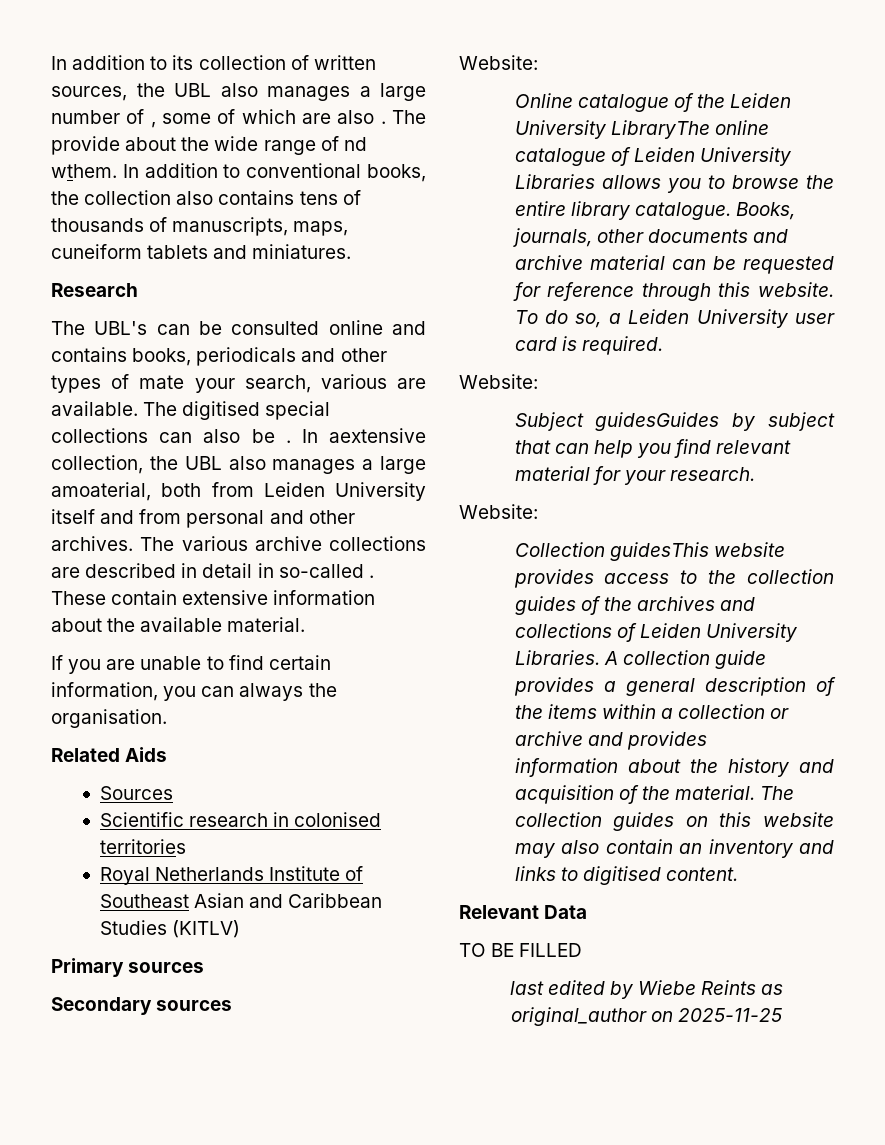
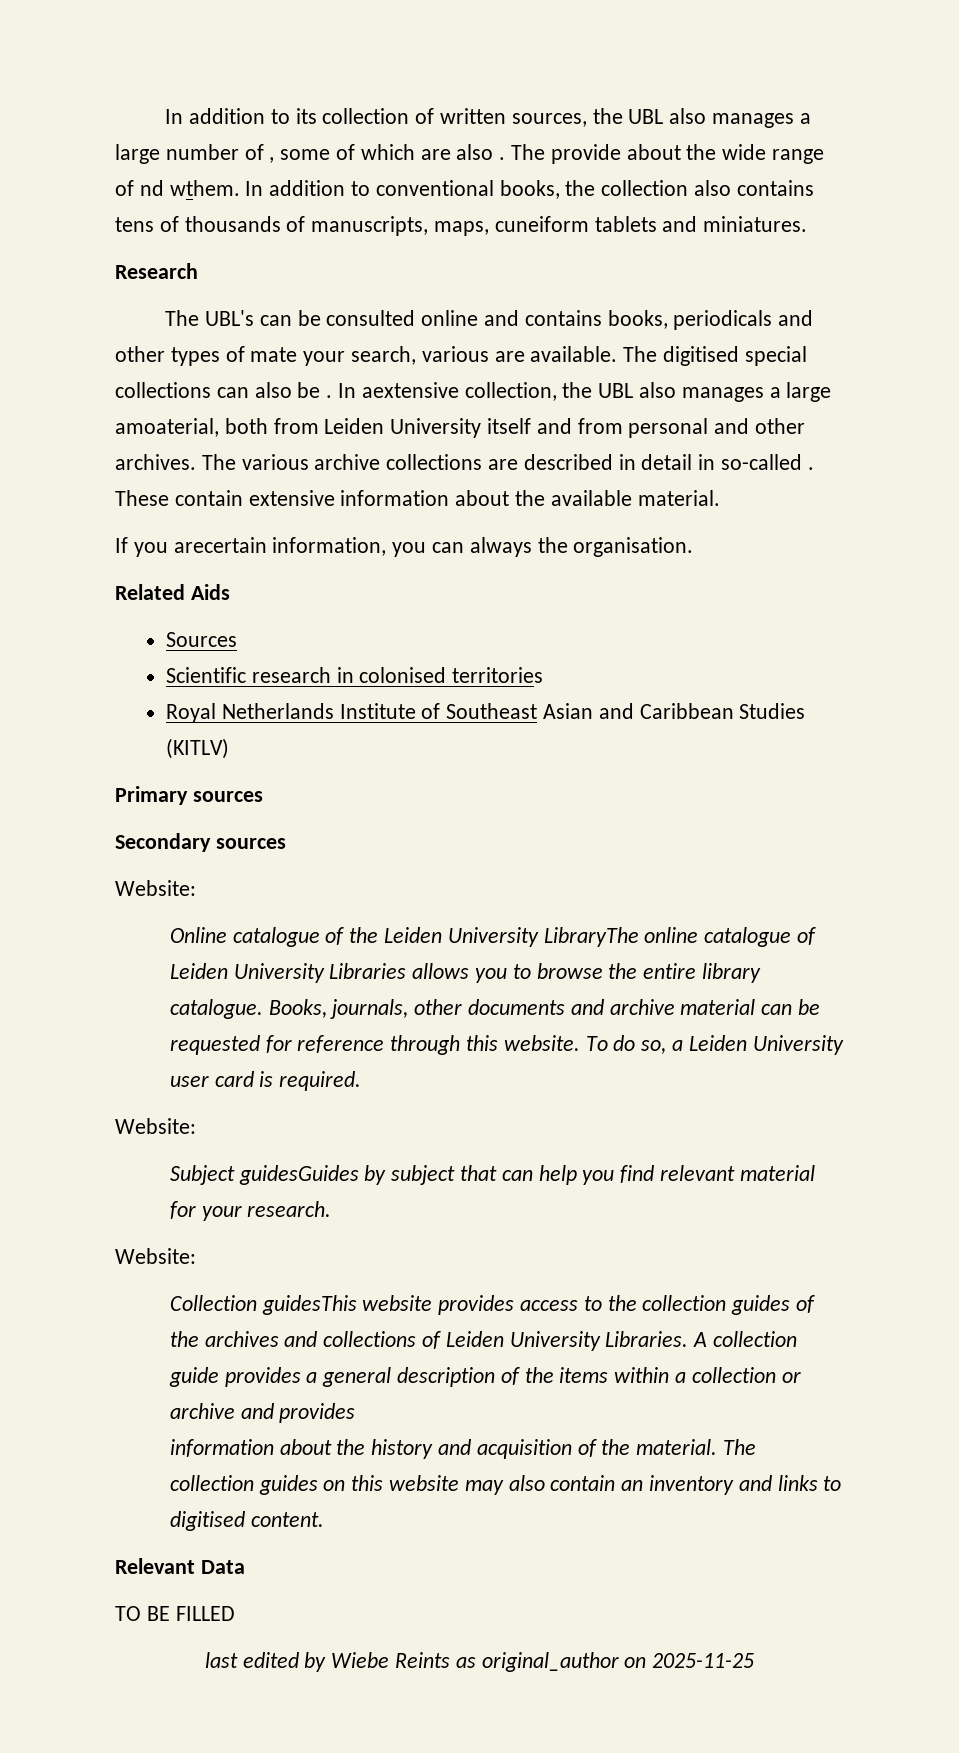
[106,655,331,670] are unable to find certain -> [173,537,267,553] arecertain

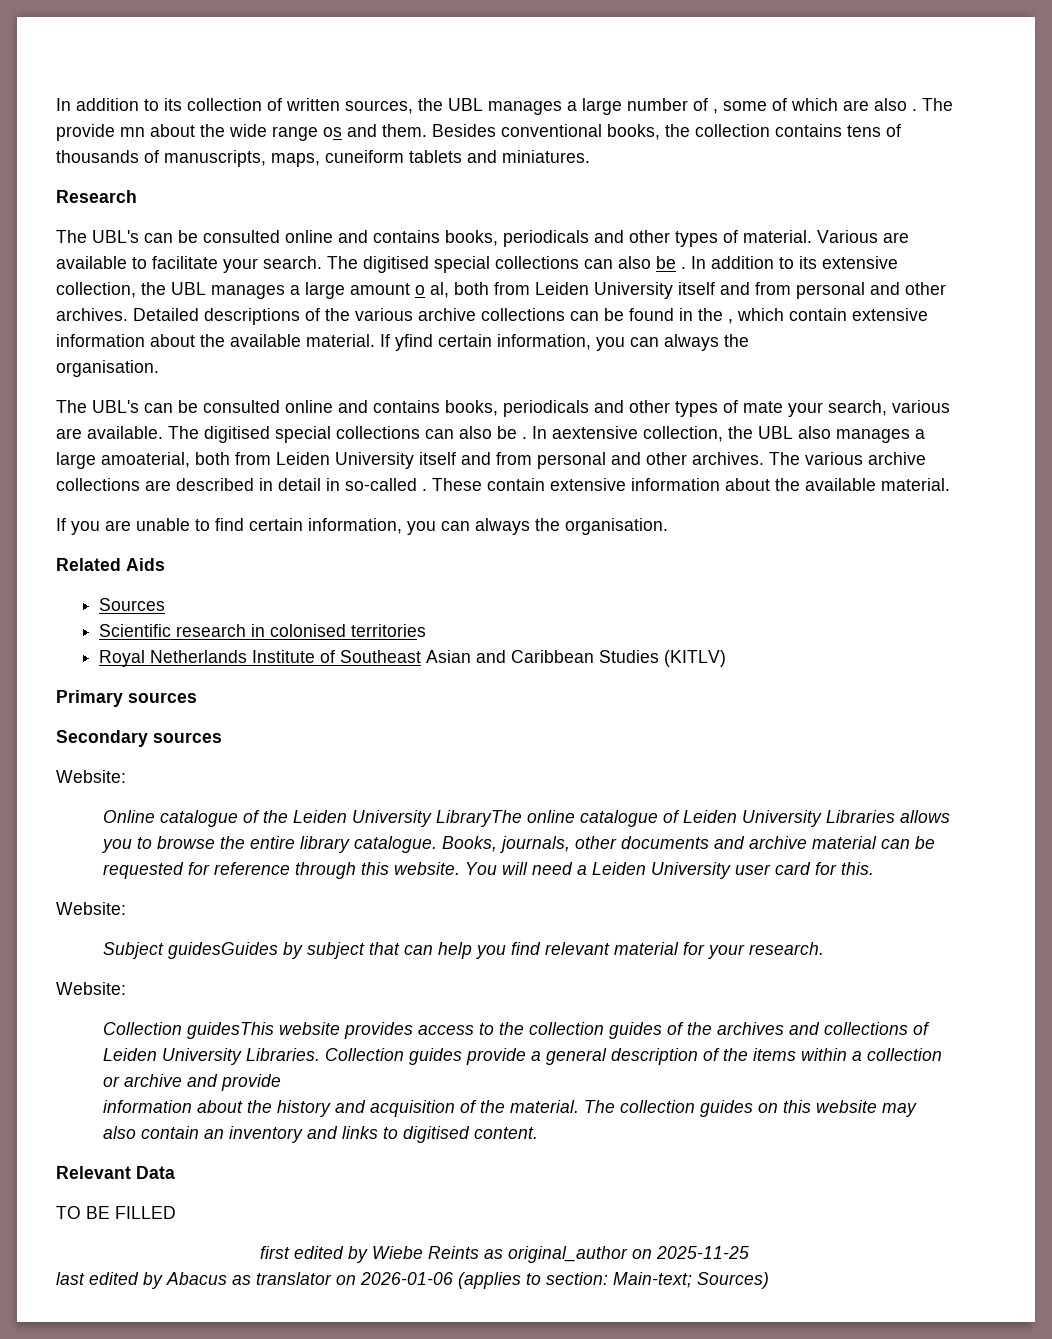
[669,108,707,124] also -> (483, 104) none
(621, 154) none -> [120,127,145,137] mn
[115,180,371,196] of nd wthem. In addition to -> [323,124,496,137] os and them. Besides
[694,180,732,196] also -> (770, 130) none
(198, 271) none -> [56,230,909,247] [56,256,898,273] [56,282,946,299] [56,308,928,325] [56,334,749,351] [56,360,159,377] // The UBL's can be consulted online and contains books, periodicals and other types of material. Various are available to facilitate your search. The digitised special collections can also be . In addition to its extensive collection, the UBL manages a large amount o al, both from Leiden University itself and from personal and other archives. Detailed descriptions of the various archive collections can be found in the , which contain extensive information about the available material. If yfind certain information, you can always the // organisation.
[173,537,267,553] arecertain -> [105,518,303,531] are unable to find certain
[585,1035,667,1054] To do so, -> [465,862,574,875] You will need
[259,1071,362,1091] is required. -> [815,862,875,875] for this.
[693,1331,797,1347] [168,1367,301,1387] A collection guide provides -> [325,1048,527,1065] Collection guides provide
[279,1403,356,1423] provides -> [221,1074,282,1091] provide
[204,1652,238,1668] last -> [260,1246,290,1259] first
(755, 1660) none -> [56,1272,769,1289] // last edited by Abacus as translator on 2026-01-06 (applies to section: Main-text; Sources)

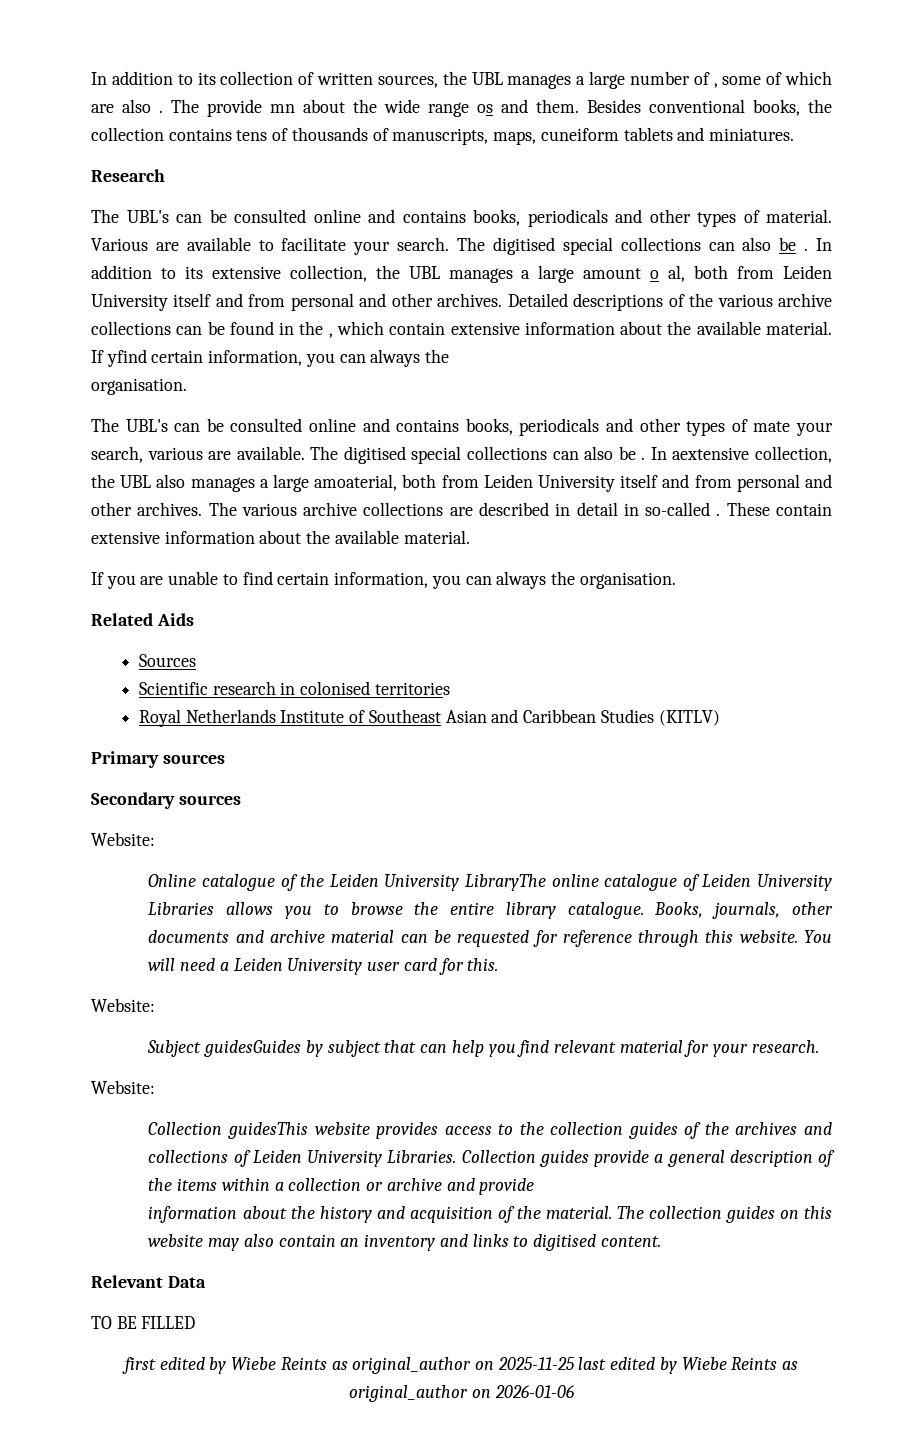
(749, 1252) // -> (575, 1363) none
[166,1272,769,1289] Abacus as translator on 2026-01-06 (applies to section: Main-text; Sources) -> [681,1357,799,1370] [349,1385,574,1402] Wiebe Reints as original_author on 2026-01-06

